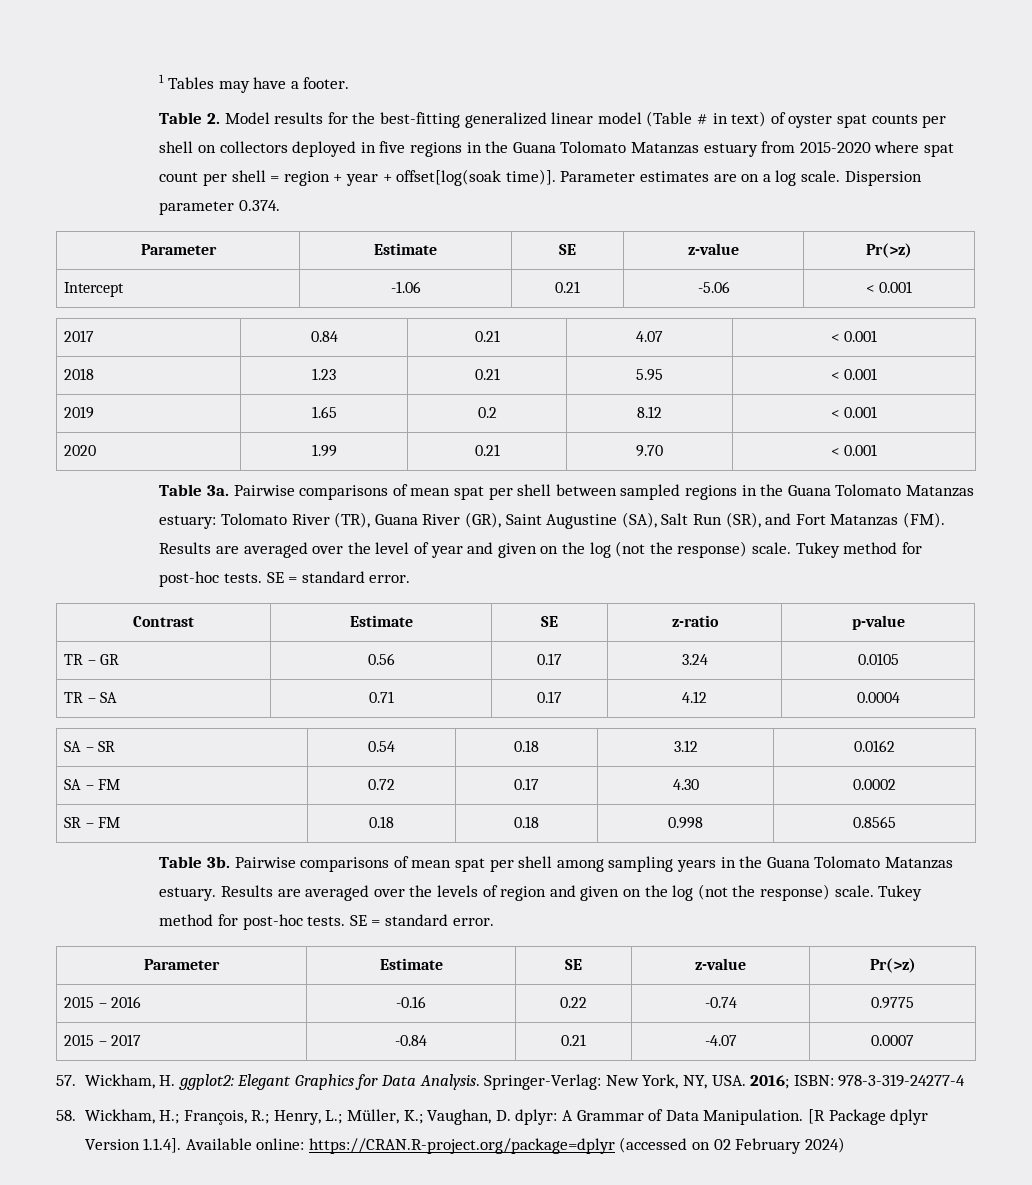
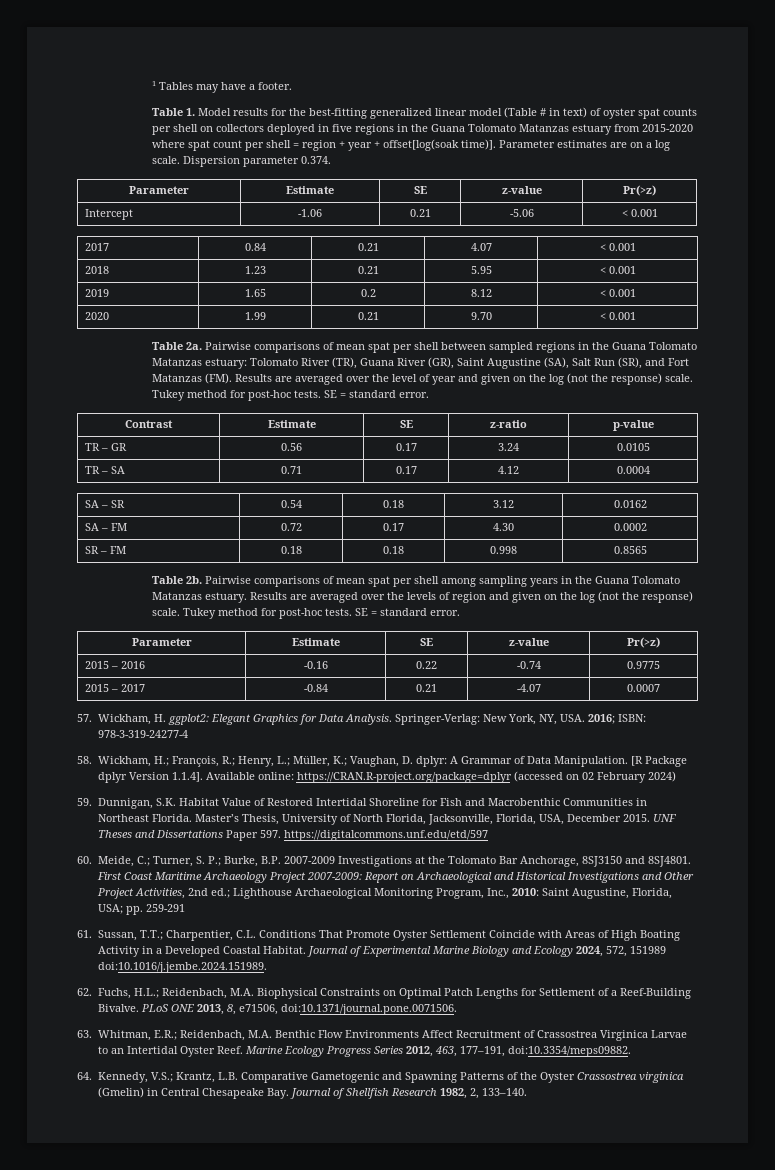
[207,113,221,124] 2. -> [185,108,195,116] 1.
[207,485,230,496] 3a. -> [185,342,202,350] 2a.
[207,856,231,868] 3b. -> [185,576,202,584] 2b.
(845, 1145) none -> [77,798,647,809] [97,814,676,825] [97,830,488,841] [77,856,691,867] [96,872,694,883] [96,888,672,899] [97,904,185,915] [77,930,680,941] [97,946,666,957] [97,962,267,973] [77,988,691,999] [97,1004,457,1015] [77,1030,687,1041] [97,1046,631,1057] [77,1072,684,1083] [97,1087,527,1099] // 59. Dunnigan, S.K. Habitat Value of Restored Intertidal Shoreline for Fish and Macrobenthic Communities in Northeast Florida. Master’s Thesis, University of North Florida, Jacksonville, Florida, USA, December 2015. UNF Theses and Dissertations Paper 597. https://digitalcommons.unf.edu/etd/597 // 60. Meide, C.; Turner, S. P.; Burke, B.P. 2007-2009 Investigations at the Tolomato Bar Anchorage, 8SJ3150 and 8SJ4801. First Coast Maritime Archaeology Project 2007-2009: Report on Archaeological and Historical Investigations and Other Project Activities, 2nd ed.; Lighthouse Archaeological Monitoring Program, Inc., 2010: Saint Augustine, Florida, USA; pp. 259-291 // 61. Sussan, T.T.; Charpentier, C.L. Conditions That Promote Oyster Settlement Coincide with Areas of High Boating Activity in a Developed Coastal Habitat. Journal of Experimental Marine Biology and Ecology 2024, 572, 151989 doi:10.1016/j.jembe.2024.151989. // 62. Fuchs, H.L.; Reidenbach, M.A. Biophysical Constraints on Optimal Patch Lengths for Settlement of a Reef-Building Bivalve. PLoS ONE 2013, 8, e71506, doi:10.1371/journal.pone.0071506. // 63. Whitman, E.R.; Reidenbach, M.A. Benthic Flow Environments Affect Recruitment of Crassostrea Virginica Larvae to an Intertidal Oyster Reef. Marine Ecology Progress Series 2012, 463, 177–191, doi:10.3354/meps09882. // 64. Kennedy, V.S.; Krantz, L.B. Comparative Gametogenic and Spawning Patterns of the Oyster Crassostrea virginica (Gmelin) in Central Chesapeake Bay. Journal of Shellfish Research 1982, 2, 133–140.

